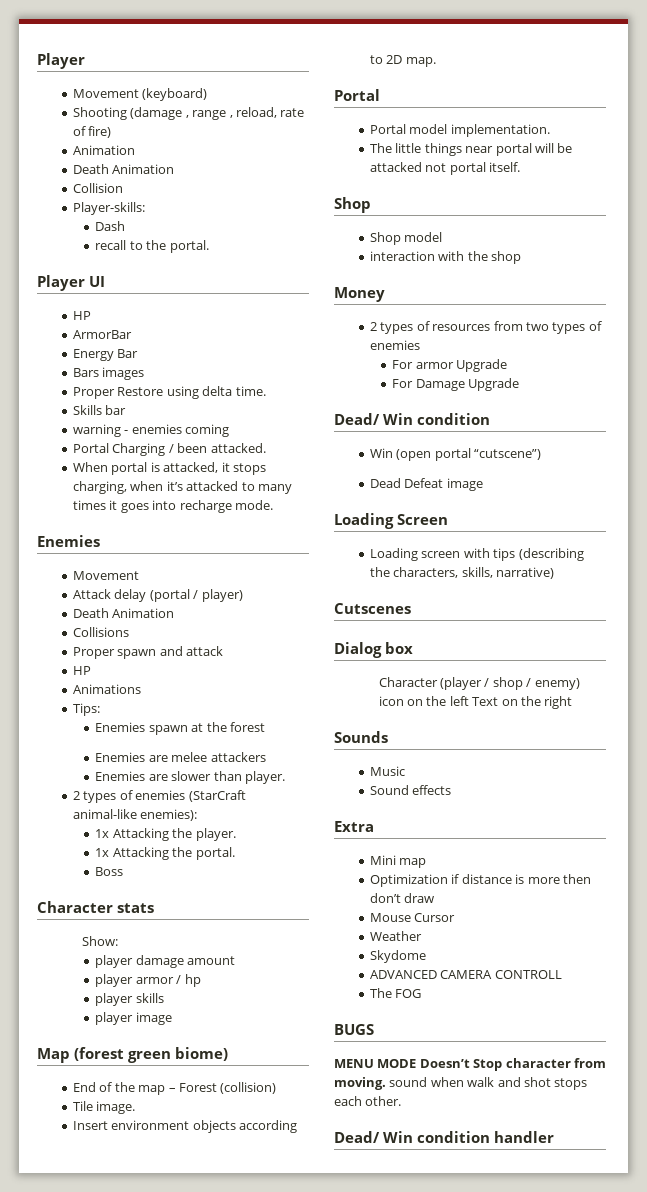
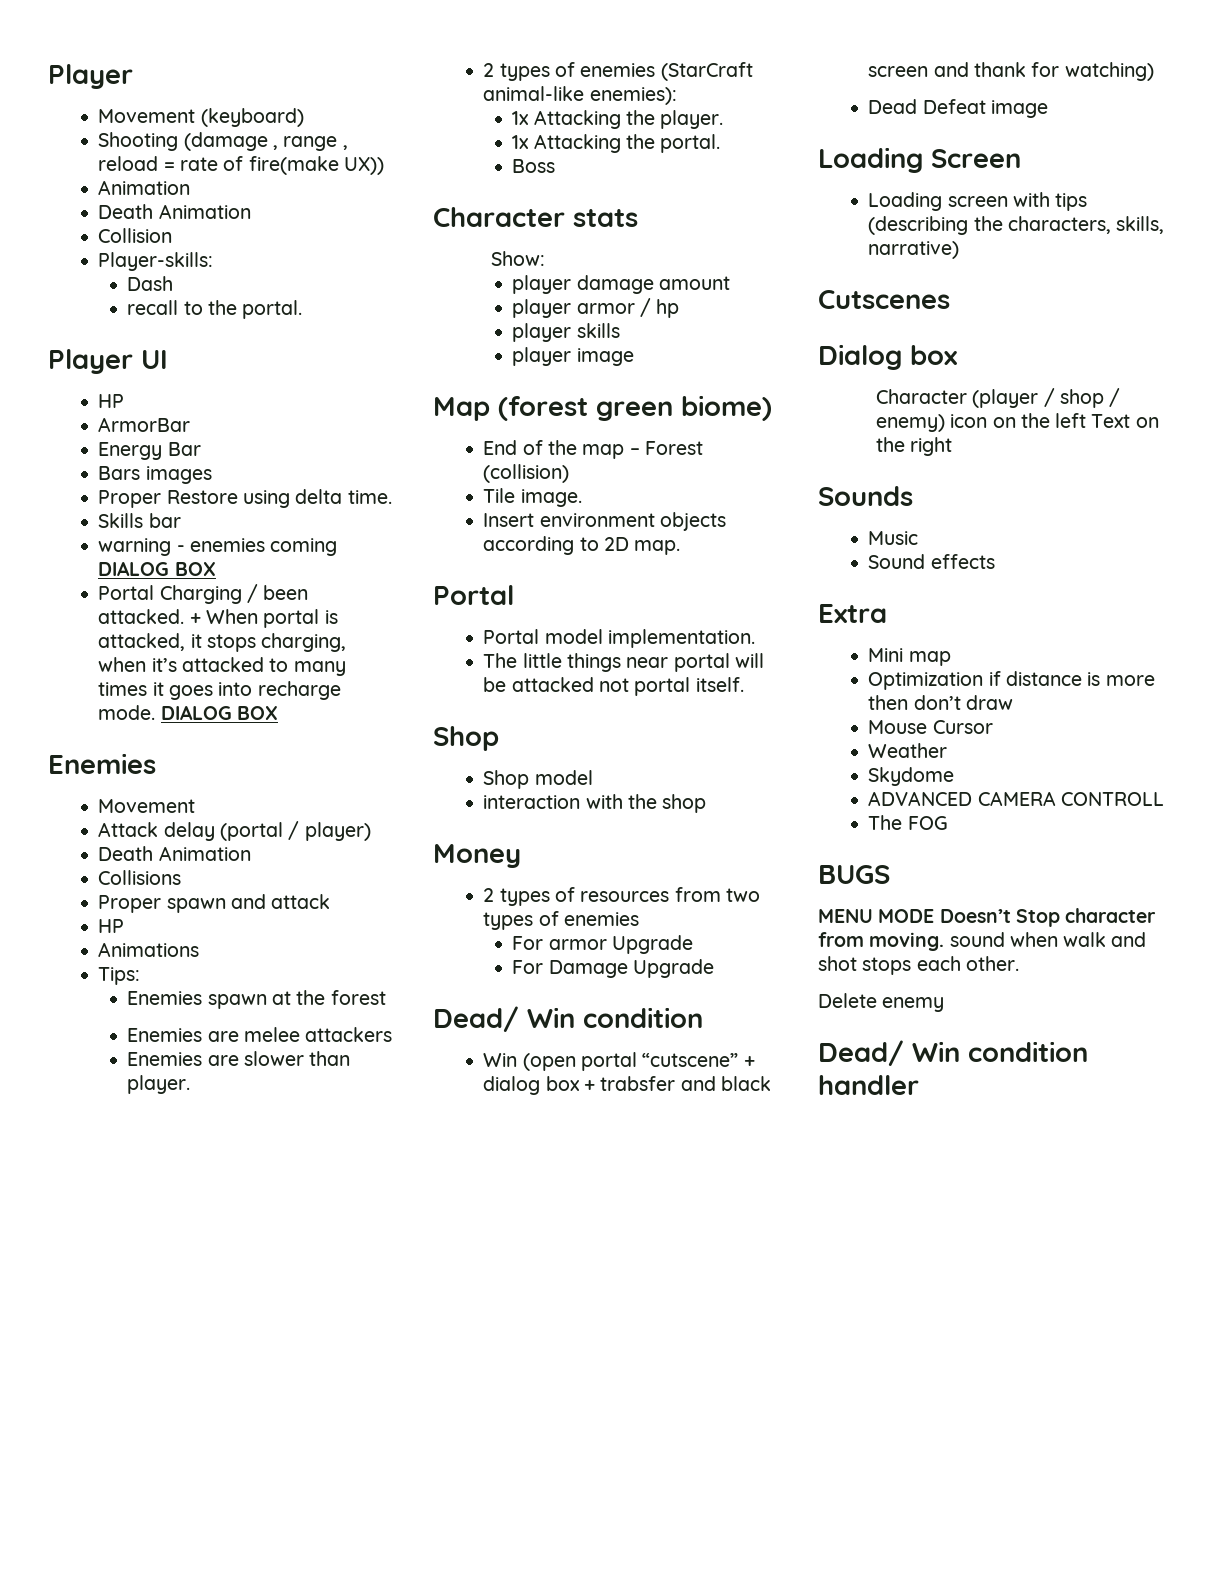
[235,107,305,118] [73,126,112,138] reload, rate of fire) -> [98,156,384,175] reload = rate of fire(make UX))
(230, 430) none -> [98,561,216,576] DIALOG BOX
(266, 448) // -> [189,613,201,624] +
(273, 505) none -> [160,705,278,720] DIALOG BOX
[474,449,542,460] “cutscene”) -> [642,1053,755,1067] [483,1076,771,1095] [868,62,1154,81] “cutscene” + dialog box + trabsfer and black screen and thank for watching)
(402, 1101) none -> [818,993,945,1012] // Delete enemy

